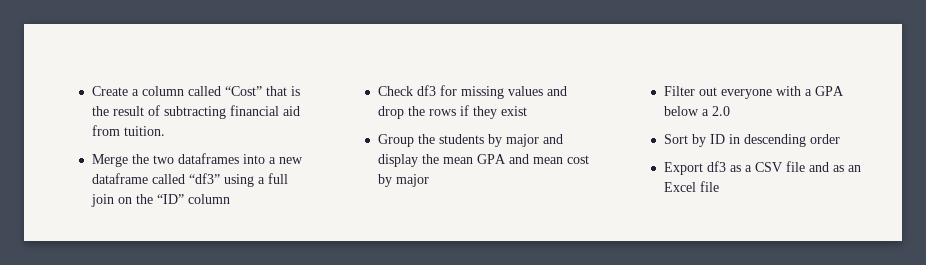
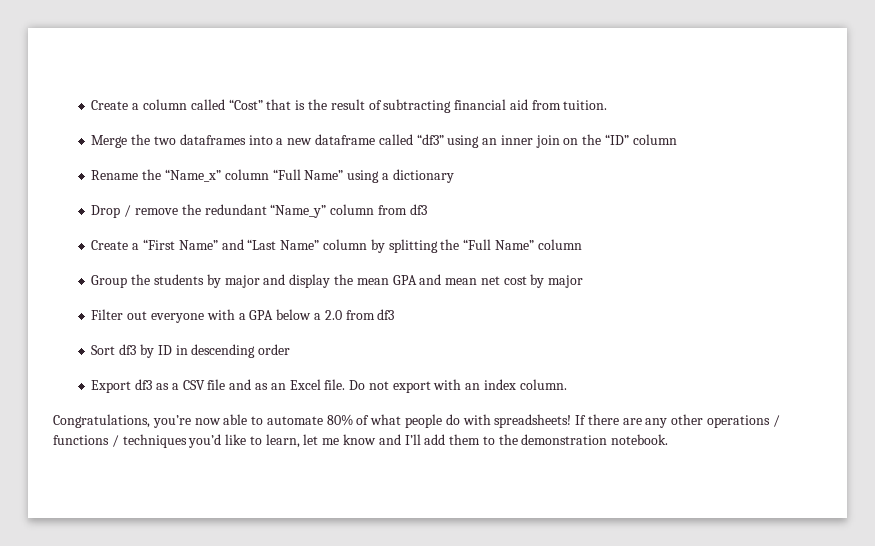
[257,173,288,184] a full -> [482,135,533,145] an inner
[377,85,567,99] [377,105,527,119] Check df3 for missing values and drop the rows if they exist -> [91,169,454,183] [91,204,427,218] [91,239,582,253] Rename the “Name_x” column “Full Name” using a dictionary // Drop / remove the redundant “Name_y” column from df3 // Create a “First Name” and “Last Name” column by splitting the “Full Name” column
(563, 160) none -> [480,276,500,285] net
(730, 111) none -> [345,309,395,320] from df3
(688, 139) none -> [119,344,137,355] df3
[699,181,719,192] file -> [324,379,567,393] [53,414,780,428] [53,434,669,448] file. Do not export with an index column. // Congratulations, you’re now able to automate 80% of what people do with spreadsheets! If there are any other operations / functions / techniques you’d like to learn, let me know and I’ll add them to the demonstration notebook.

